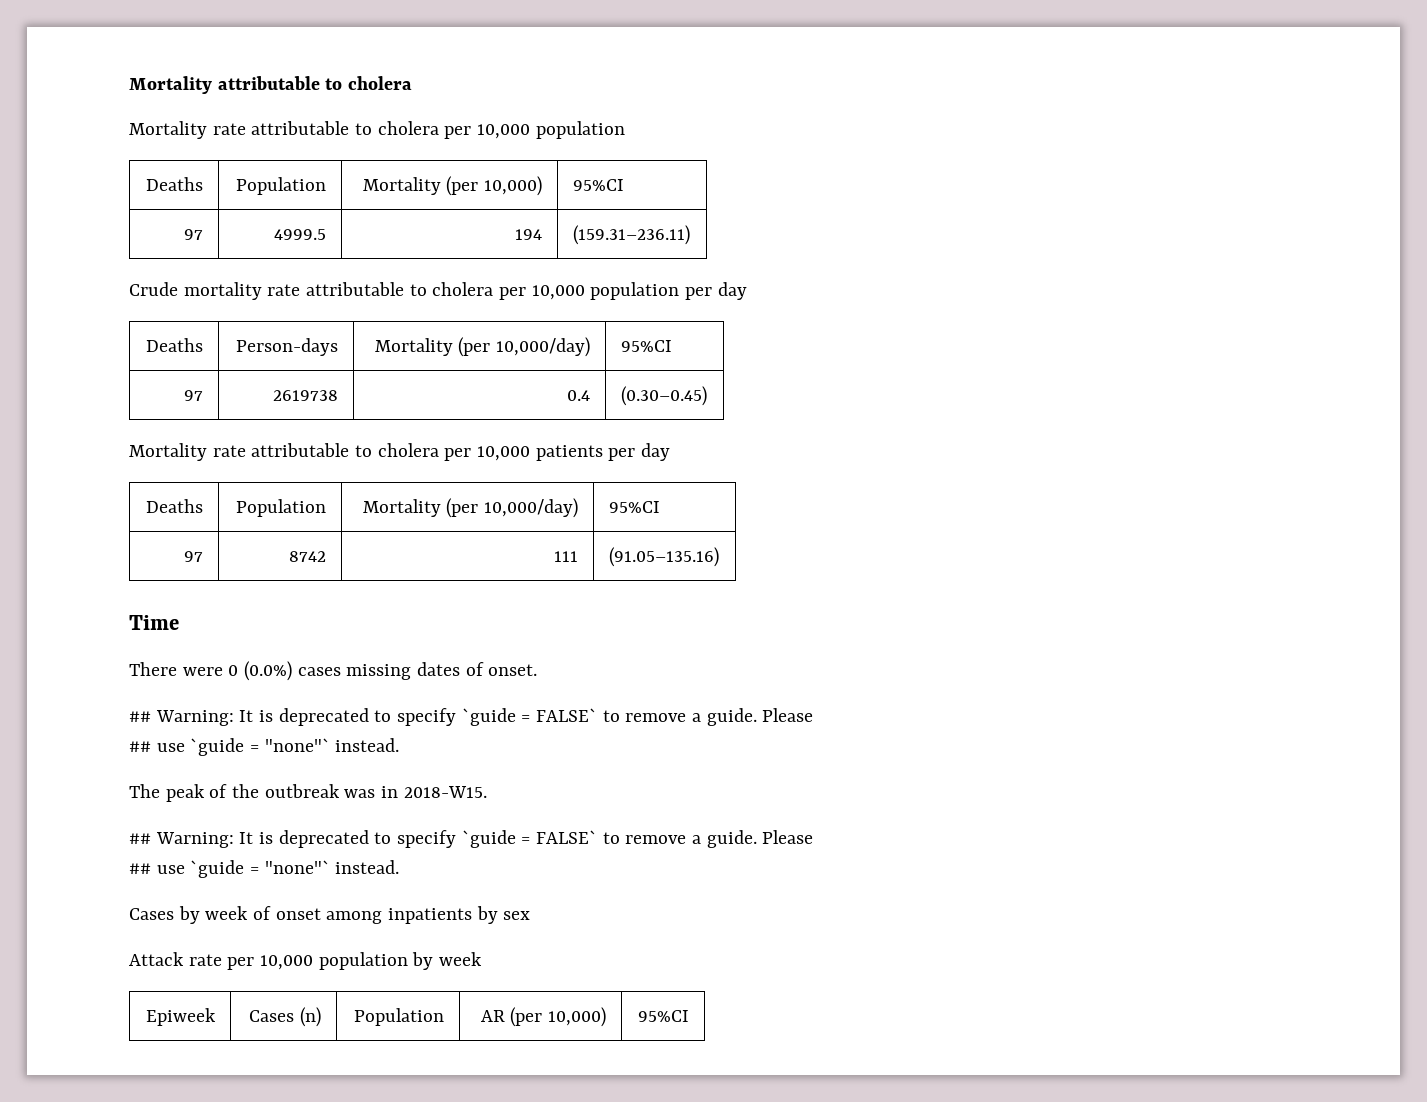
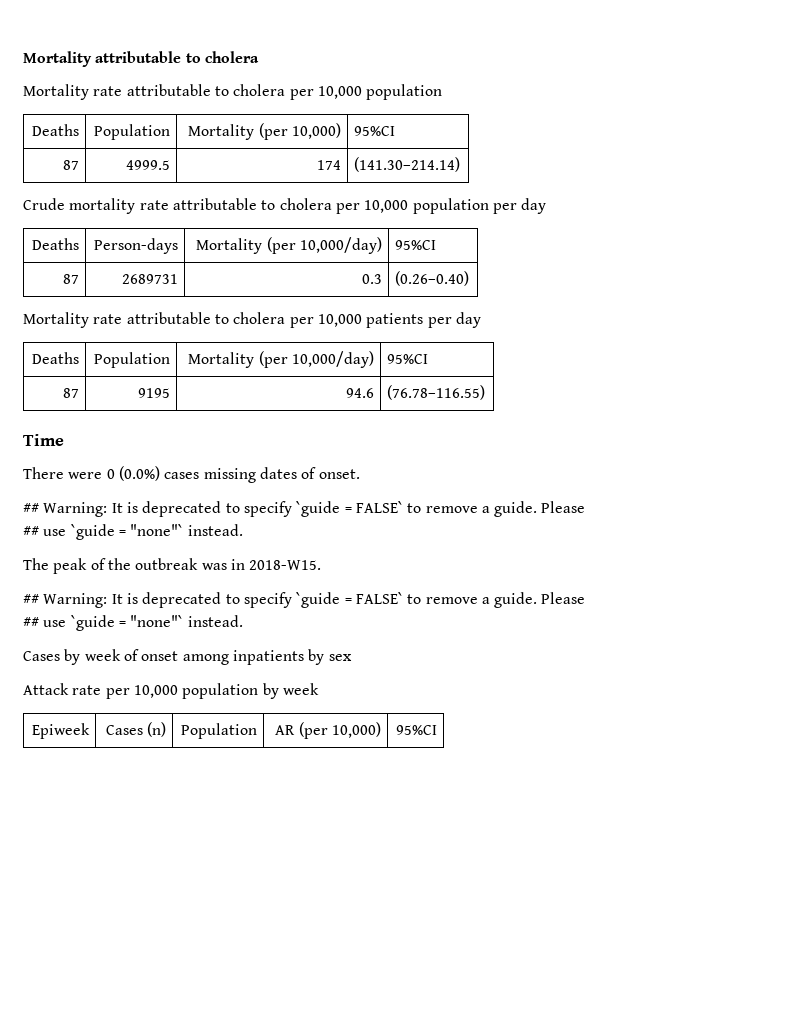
[184,229,204,240] 97 -> [62,160,79,170] 87
[515,229,543,240] [572,225,690,245] 194 | (159.31–236.11) -> [316,160,341,170] [354,157,461,172] 174 | (141.30–214.14)
[184,390,204,401] [273,390,339,401] [567,390,591,401] [620,386,707,406] 97 | 2619738 | 0.4 | (0.30–0.45) -> [62,274,79,284] [121,274,178,284] [361,274,382,284] [395,271,470,286] 87 | 2689731 | 0.3 | (0.26–0.40)
[184,551,204,562] [289,551,327,562] [554,551,579,562] [608,547,719,567] 97 | 8742 | 111 | (91.05–135.16) -> [62,388,79,398] [137,388,170,398] [345,388,374,398] [387,385,486,400] 87 | 9195 | 94.6 | (76.78–116.55)

